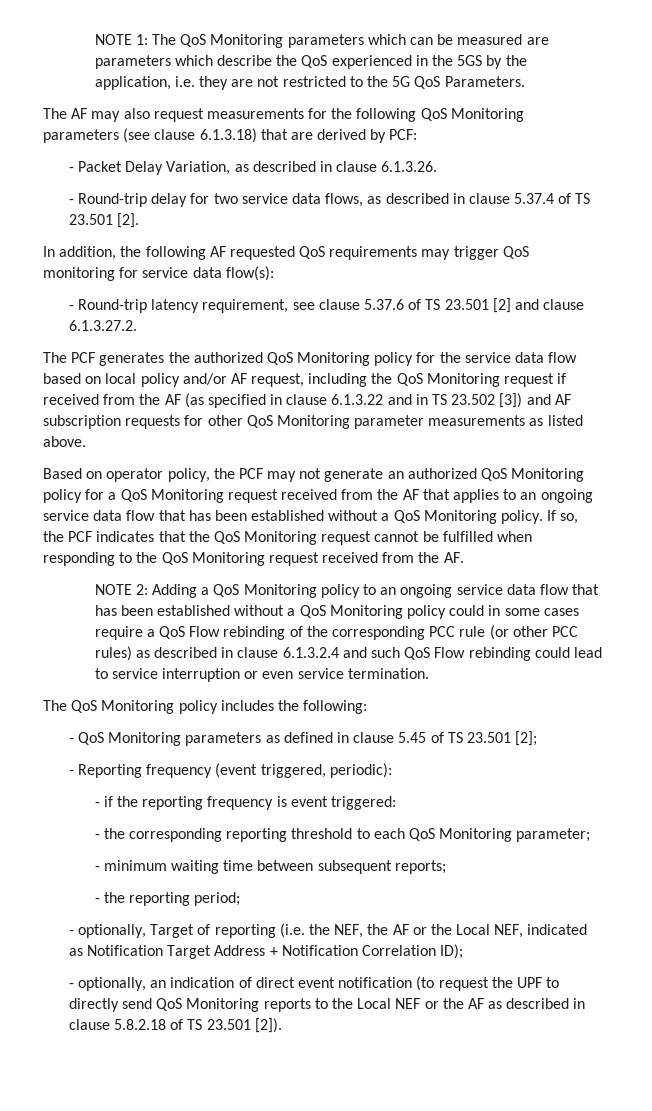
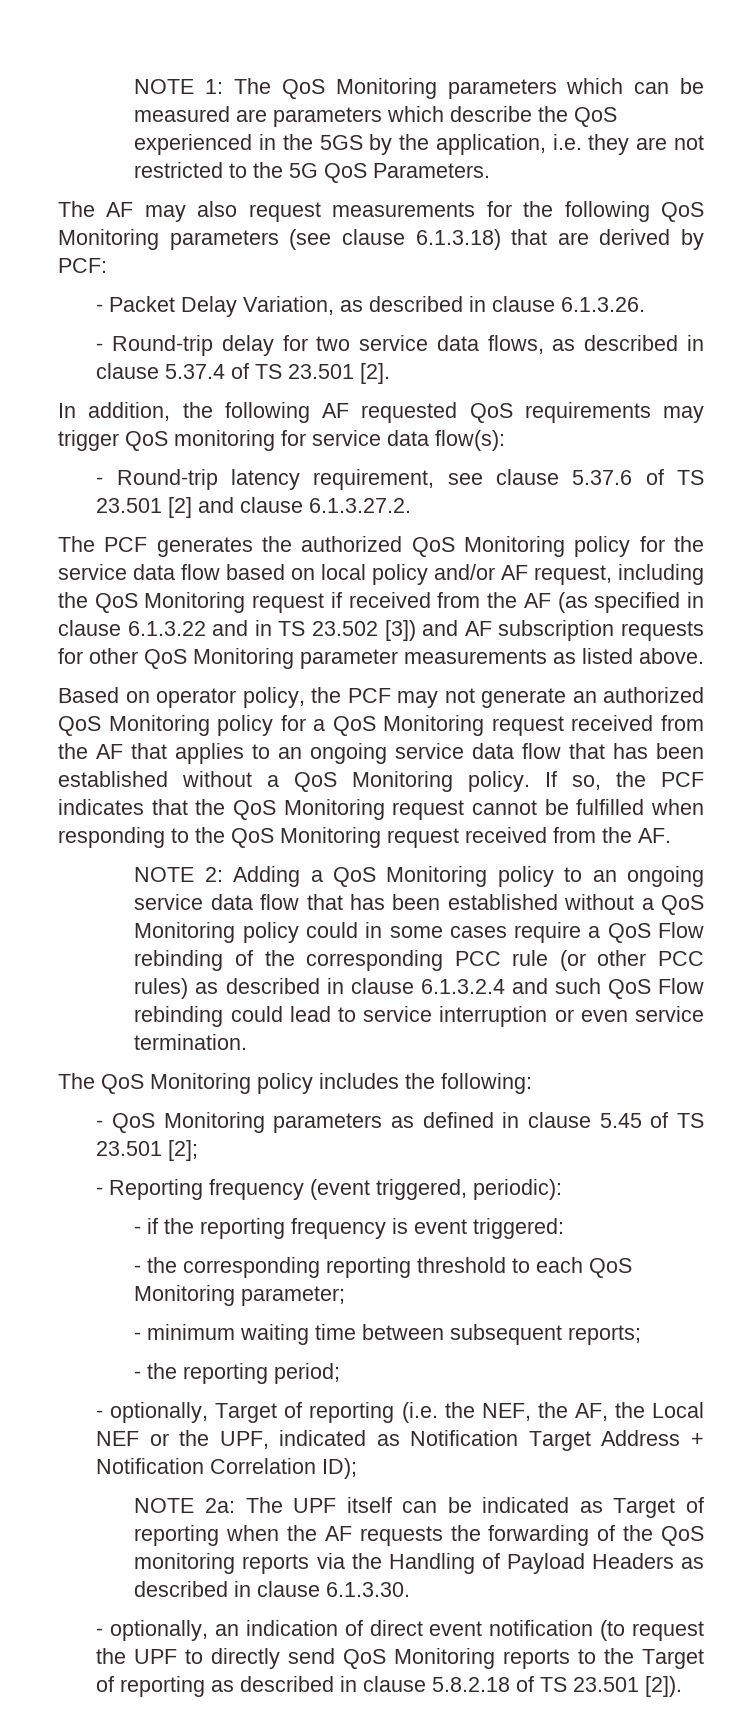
[392,924,524,938] AF or the Local NEF, -> [574,1402,704,1421] [96,1430,269,1449] AF, the Local NEF or the UPF,
(464, 951) none -> [134,1497,704,1518] [134,1525,705,1546] [134,1553,705,1574] [134,1581,411,1597] // NOTE 2a: The UPF itself can be indicated as Target of reporting when the AF requests the forwarding of the QoS monitoring reports via the Handling of Payload Headers as described in clause 6.1.3.30.
[357,998,484,1009] Local NEF or the AF -> [641,1649,704,1669] [96,1676,206,1697] Target of reporting

